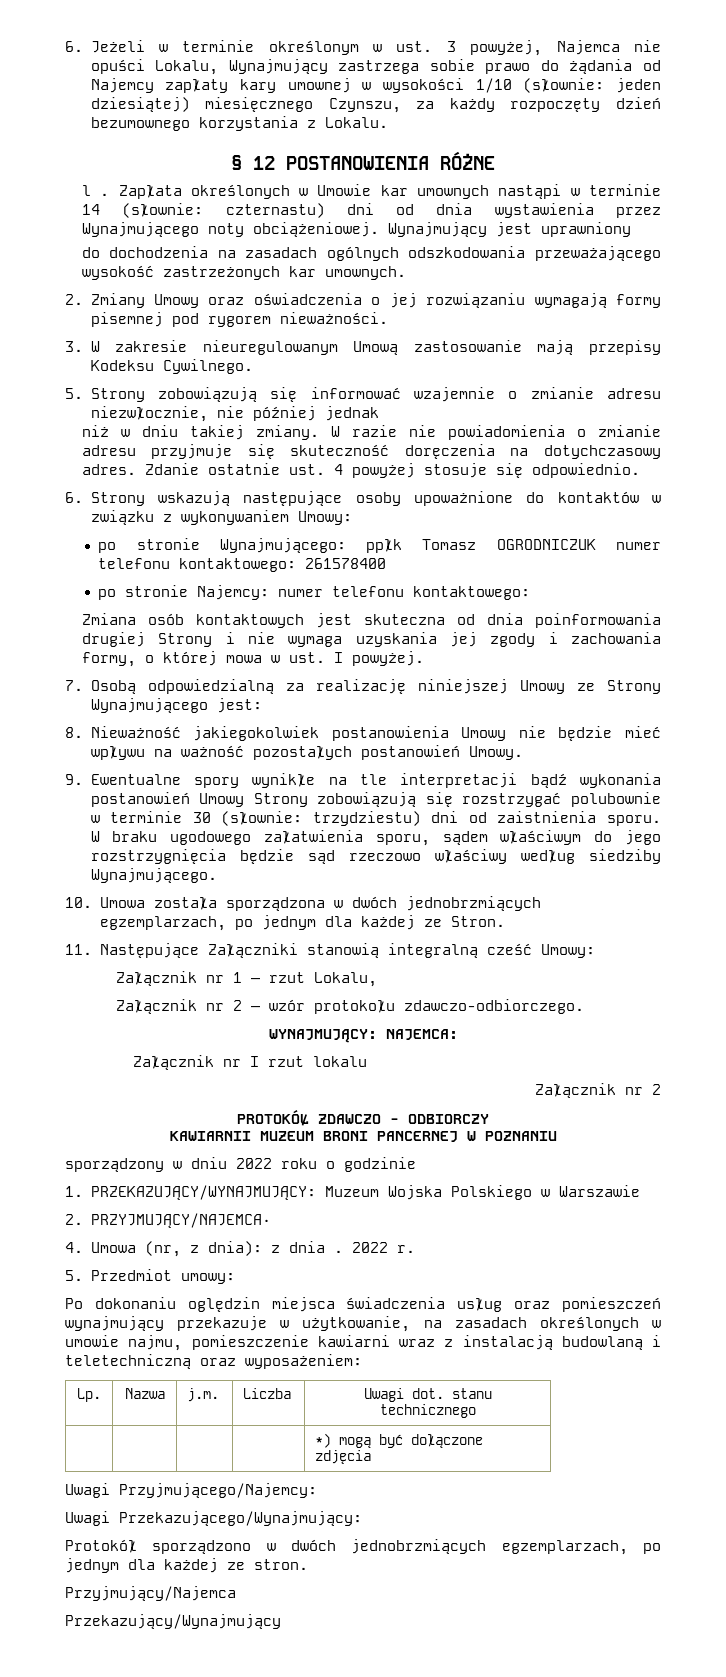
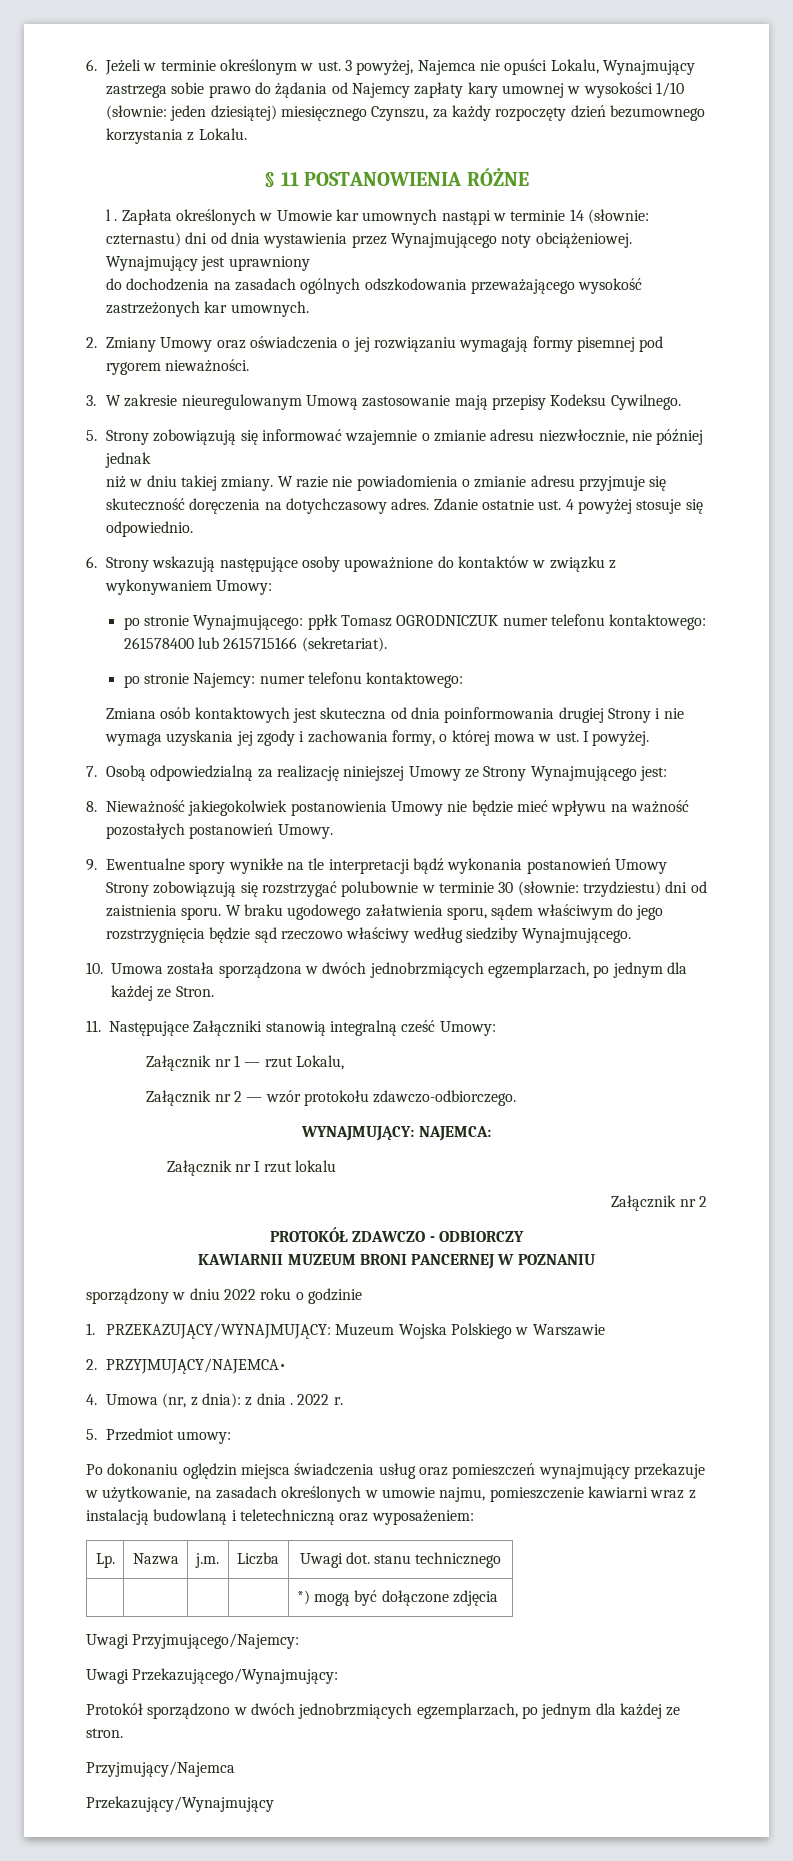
[253,156,275,170] 12 -> [280,172,299,186] 11
(387, 563) none -> [198,637,387,652] lub 2615715166 (sekretariat).

